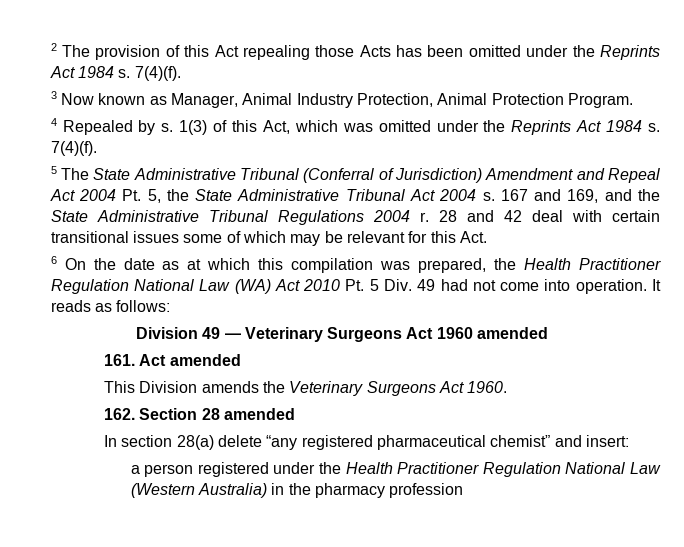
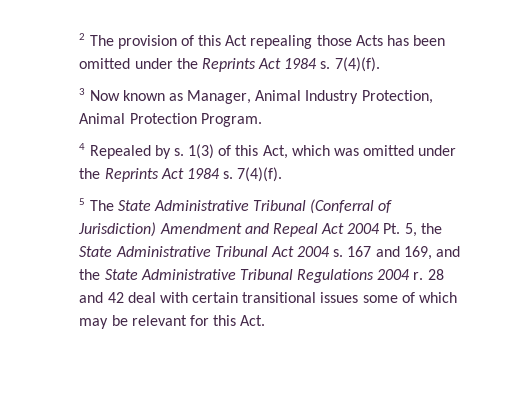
[50,256,661,273] [50,279,661,294] [50,300,171,312] [135,327,549,342] [104,354,241,366] [104,381,508,396] [104,408,295,420] [104,435,629,450] [130,462,662,477] [130,483,464,498] // 6 On the date as at which this compilation was prepared, the Health Practitioner Regulation National Law (WA) Act 2010 Pt. 5 Div. 49 had not come into operation. It reads as follows: // Division 49 — Veterinary Surgeons Act 1960 amended // 161. Act amended // This Division amends the Veterinary Surgeons Act 1960. // 162. Section 28 amended // In section 28(a) delete “any registered pharmaceutical chemist” and insert: // a person registered under the Health Practitioner Regulation National Law (Western Australia) in the pharmacy profession -> (266, 320) none

